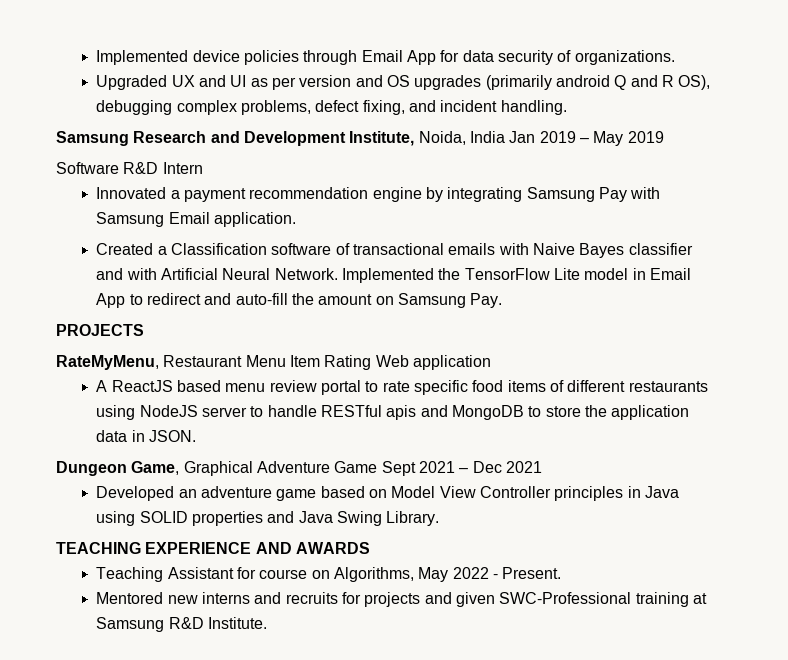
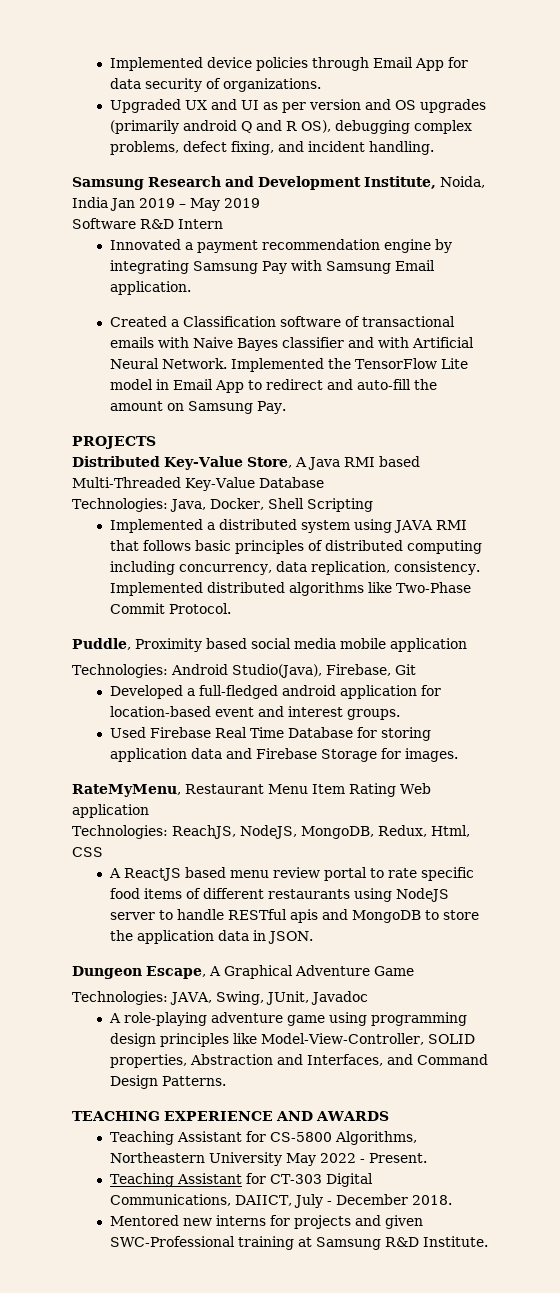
(144, 330) none -> [72,456,420,470] [72,477,324,491] [72,498,373,512] [109,519,467,533] [109,540,482,554] [109,561,480,575] [109,582,471,596] [109,603,231,614] [72,638,467,652] [72,664,416,678] [109,685,441,699] [109,706,400,720] [109,727,431,741] [109,748,458,762] // Distributed Key-Value Store, A Java RMI based Multi-Threaded Key-Value Database // Technologies: Java, Docker, Shell Scripting // Implemented a distributed system using JAVA RMI that follows basic principles of distributed computing including concurrency, data replication, consistency. Implemented distributed algorithms like Two-Phase Commit Protocol. // Puddle, Proximity based social media mobile application // Technologies: Android Studio(Java), Firebase, Git // Developed a full-fledged android application for location-based event and interest groups. // Used Firebase Real Time Database for storing application data and Firebase Storage for images.
(491, 362) none -> [72,825,470,839] [72,847,103,857] // Technologies: ReachJS, NodeJS, MongoDB, Redux, Html, CSS
[131,461,180,475] Game, -> [146,966,221,979] Escape, A
[381,461,542,476] [96,486,679,501] [96,511,440,526] Sept 2021 – Dec 2021 // Developed an adventure game based on Model View Controller principles in Java using SOLID properties and Java Swing Library. -> [72,991,368,1005] [108,1012,467,1026] [109,1033,475,1047] [109,1054,488,1068] [109,1075,226,1089] // Technologies: JAVA, Swing, JUnit, Javadoc // A role-playing adventure game using programming design principles like Model-View-Controller, SOLID properties, Abstraction and Interfaces, and Command Design Patterns.
[259,567,414,582] course on Algorithms, -> [269,1131,417,1145] [109,1152,282,1166] CS-5800 Algorithms, Northeastern University
(562, 573) none -> [109,1173,373,1187] [109,1194,452,1208] // Teaching Assistant for CT-303 Digital Communications, DAIICT, July - December 2018.
[254,592,338,604] and recruits -> (266, 1220) none

